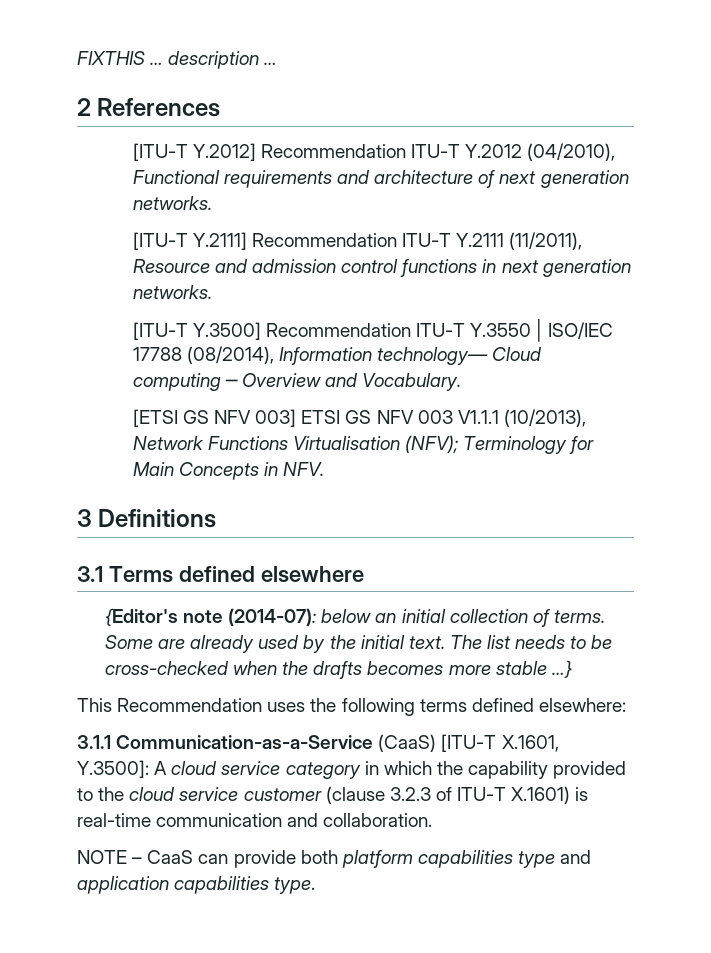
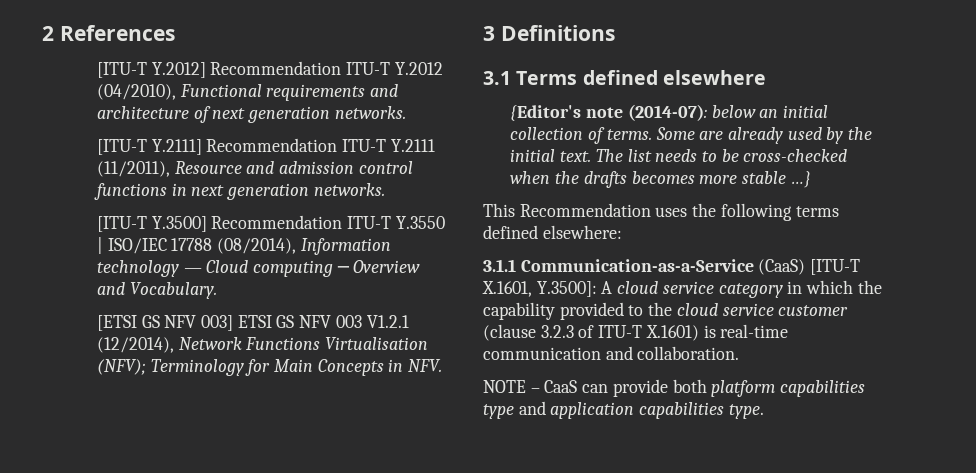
[77,51,278,69] FIXTHIS … description … // -> (42, 33) none
[377,347,489,365] technology— -> [96,260,202,277] technology —
[457,409,586,427] V1.1.1 (10/2013), -> [366,315,409,328] [96,337,174,353] V1.2.1 (12/2014),

